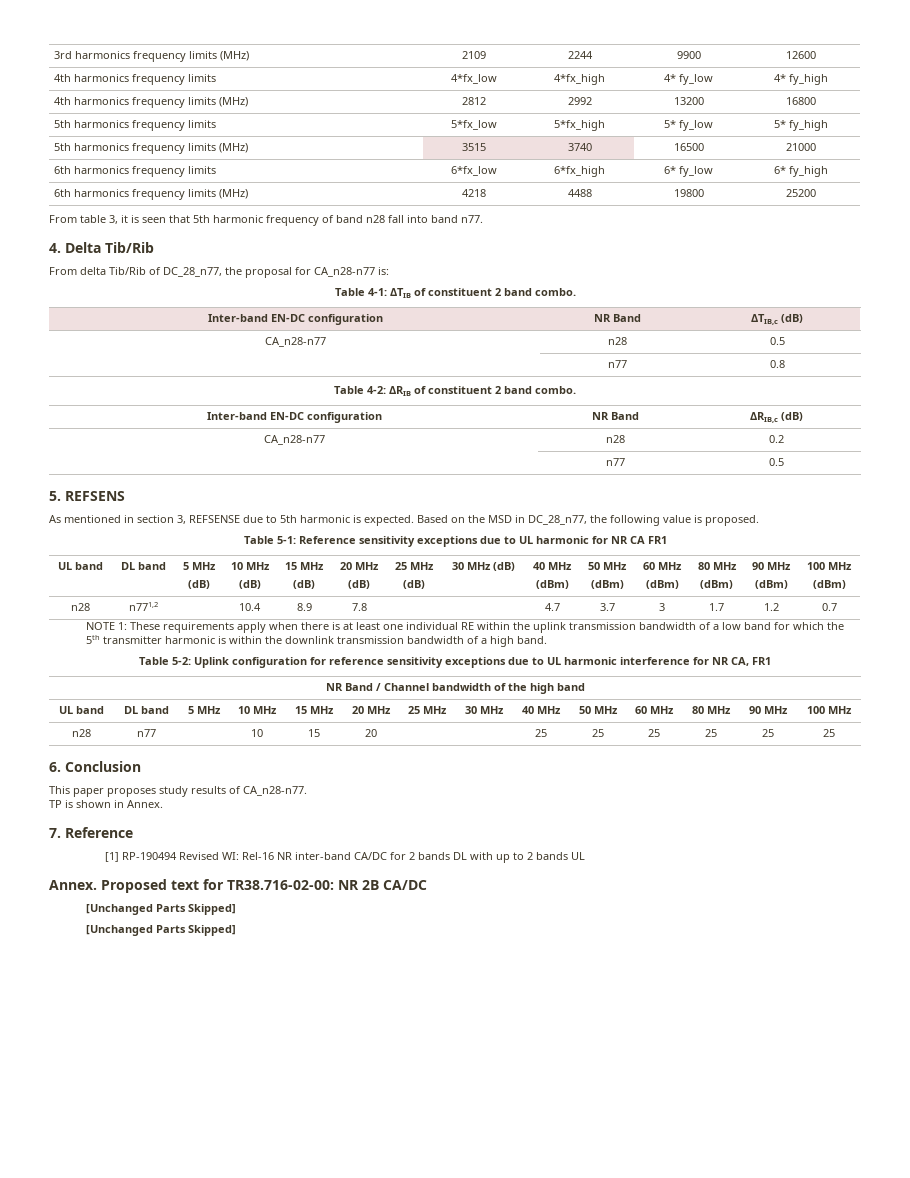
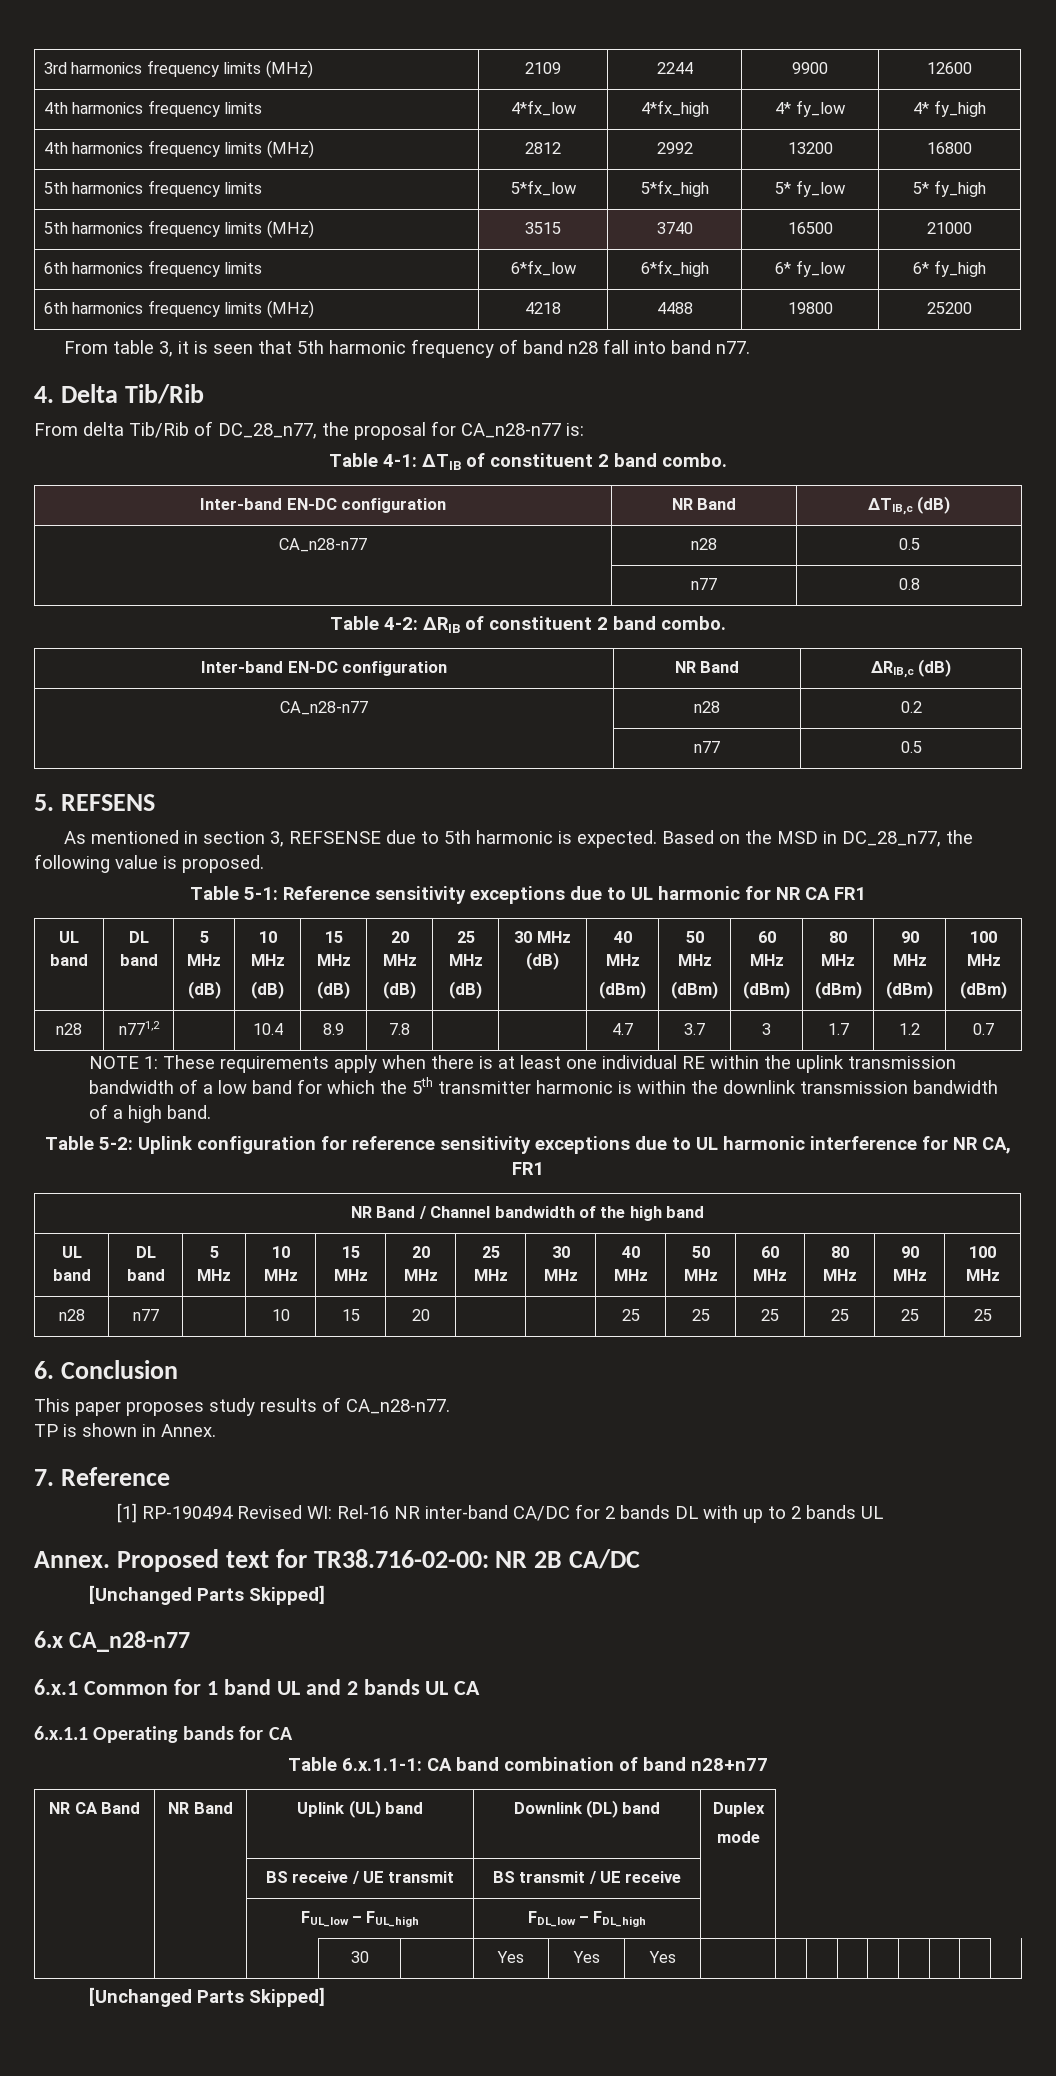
(237, 909) none -> [34,1631,191,1652] [34,1679,481,1695] [34,1726,293,1743] [288,1757,768,1771] [49,1802,140,1814] [168,1802,233,1814] [297,1800,423,1818] [513,1800,661,1818] [712,1802,765,1817] [716,1831,760,1843] [265,1871,455,1884] [492,1871,682,1884] [300,1911,420,1927] [527,1911,647,1927] [350,1951,369,1963] [497,1951,524,1963] [572,1951,600,1963] [648,1951,676,1963] // 6.x CA_n28-n77 // 6.x.1 Common for 1 band UL and 2 bands UL CA // 6.x.1.1 Operating bands for CA // Table 6.x.1.1-1: CA band combination of band n28+n77 // NR CA Band | NR Band | Uplink (UL) band | Downlink (DL) band | Duplex // mode // | | BS receive / UE transmit | BS transmit / UE receive | // | | FUL_low – FUL_high | FDL_low – FDL_high | // | | | 30 | | Yes | Yes | Yes | | | | | | | | |

